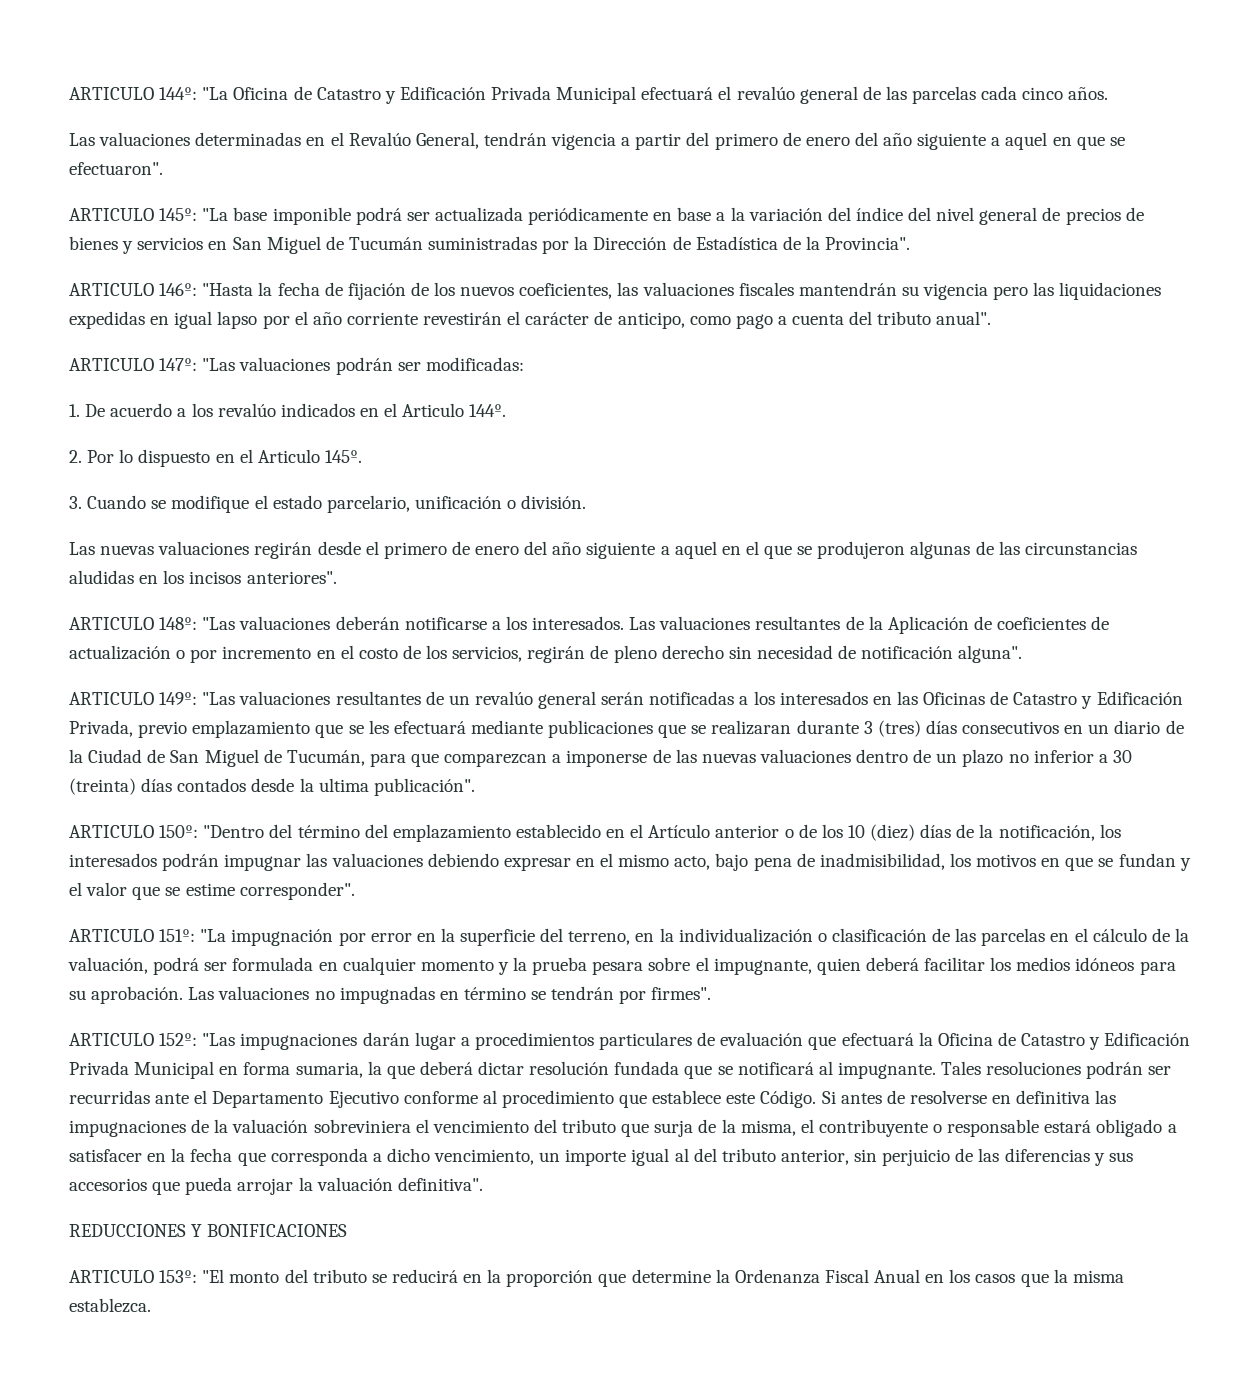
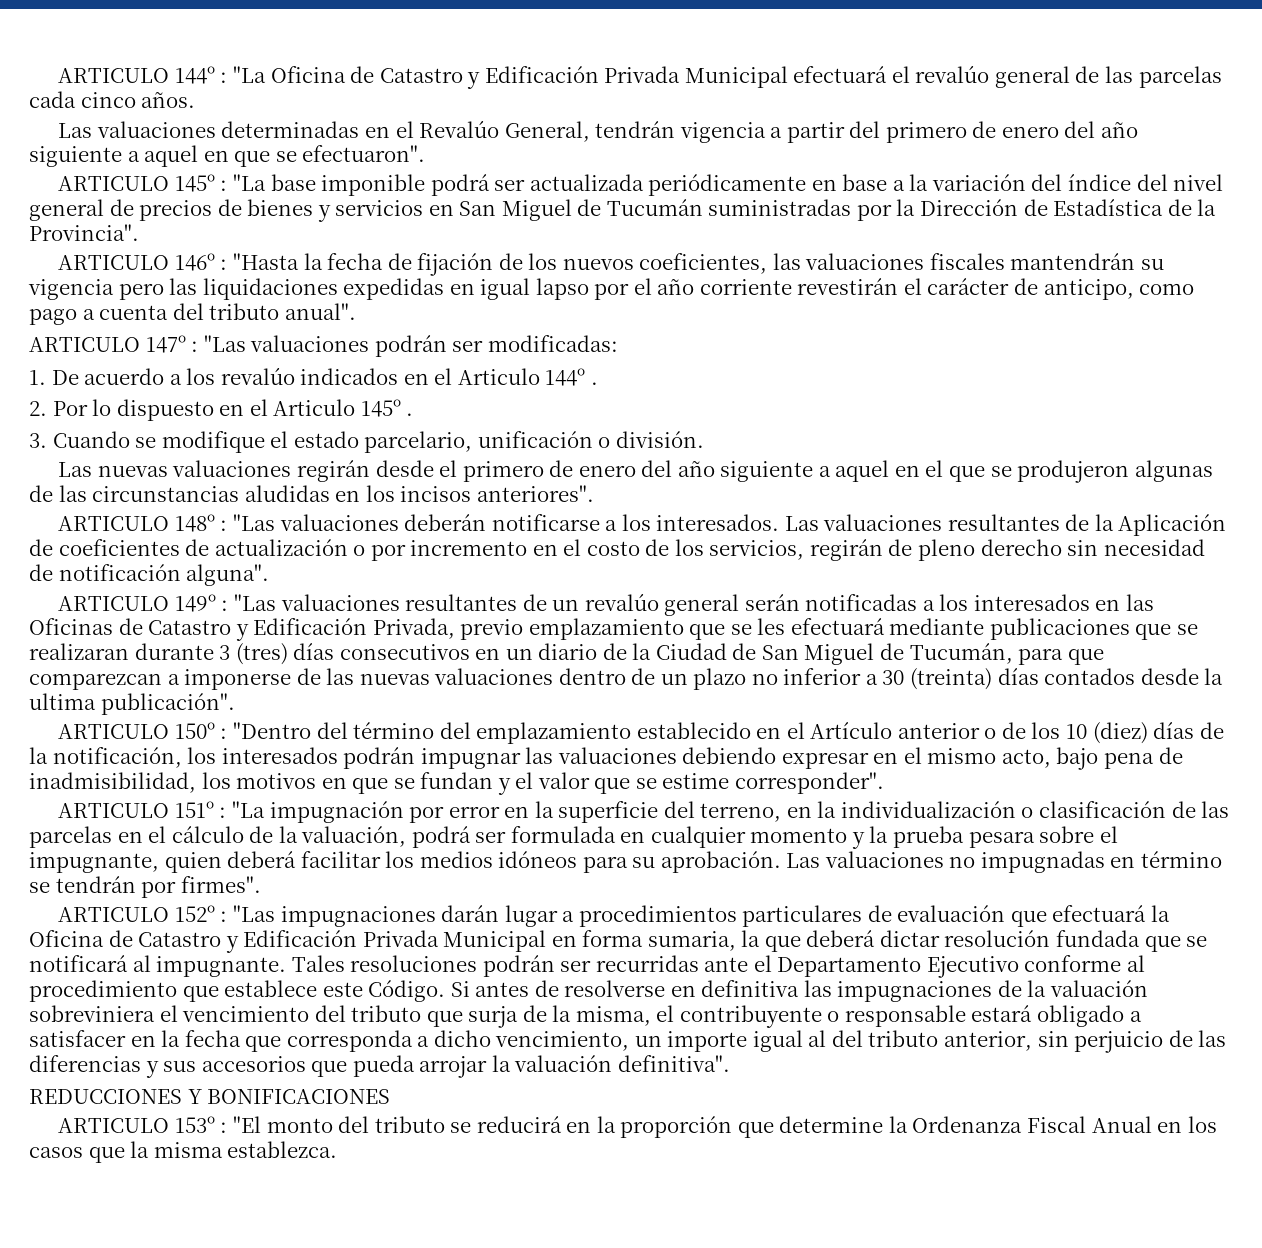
[69,87,198,100] ARTICULO 144º: -> [58,66,228,84] ARTICULO 144º :
[159,208,198,221] 145º: -> [174,174,228,192] 145º :
[159,283,198,296] 146º: -> [174,253,228,271] 146º :
[159,358,198,371] 147º: -> [145,335,199,353] 147º :
[469,404,507,417] 144º. -> [545,368,598,386] 144º .
[324,450,362,463] 145º. -> [360,399,414,417] 145º .
[159,617,198,630] 148º: -> [174,514,228,532] 148º :
[159,692,198,705] 149º: -> [174,594,229,612] 149º :
[159,825,199,838] 150º: -> [174,722,228,739] 150º :
[159,929,196,942] 151º: -> [174,801,227,818] 151º :
[159,1033,198,1046] 152º: -> [174,905,228,922] 152º :
[159,1270,198,1283] 153º: -> [174,1116,228,1133] 153º :

